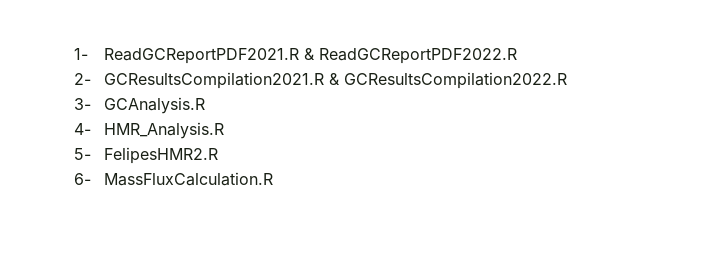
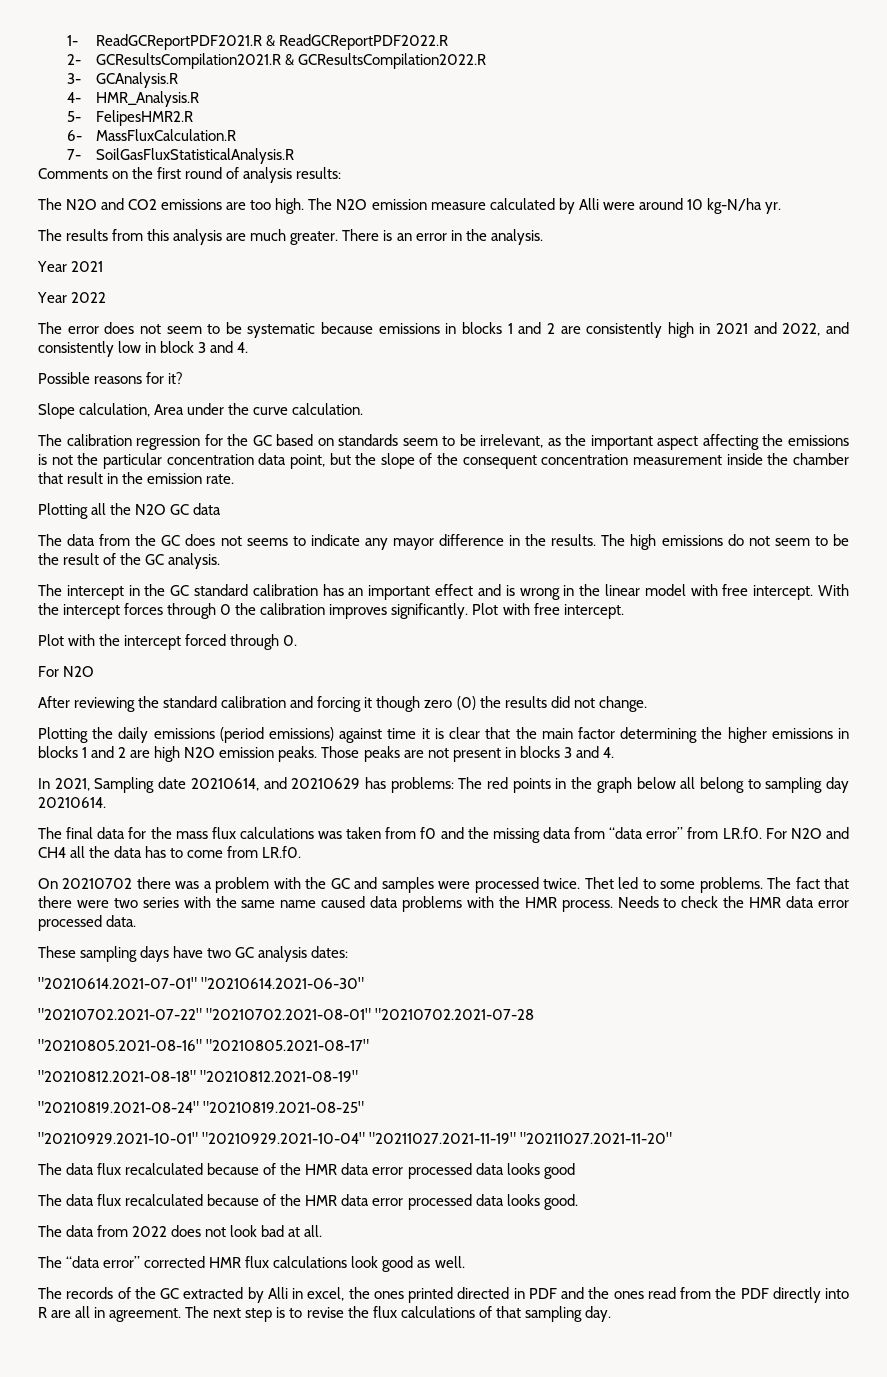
(274, 179) none -> [66,148,294,164] [38,167,342,183] [38,198,781,214] [38,229,543,245] [37,261,104,272] [37,292,107,303] [38,322,849,338] [38,341,249,357] [38,372,184,384] [38,403,364,419] [38,434,849,450] [38,453,849,469] [38,472,235,484] [38,503,222,519] [38,534,849,550] [38,553,221,569] [38,584,850,600] [38,603,624,619] [38,634,298,650] [38,666,95,677] [38,696,647,712] [38,727,850,743] [38,746,614,762] [38,777,850,793] [38,797,106,808] [38,827,850,843] [38,846,302,858] [38,877,850,893] [38,896,850,912] [38,915,137,931] [38,946,349,962] [38,977,365,989] [38,1008,535,1020] [38,1039,370,1051] [38,1070,359,1082] [38,1101,365,1113] [38,1132,673,1144] [38,1163,575,1179] [38,1194,578,1210] [38,1225,323,1237] [38,1256,465,1272] [38,1287,849,1303] [38,1306,611,1322] // 7- SoilGasFluxStatisticalAnalysis.R // Comments on the first round of analysis results: // The N2O and CO2 emissions are too high. The N2O emission measure calculated by Alli were around 10 kg-N/ha yr. // The results from this analysis are much greater. There is an error in the analysis. // Year 2021 // Year 2022 // The error does not seem to be systematic because emissions in blocks 1 and 2 are consistently high in 2021 and 2022, and consistently low in block 3 and 4. // Possible reasons for it? // Slope calculation, Area under the curve calculation. // The calibration regression for the GC based on standards seem to be irrelevant, as the important aspect affecting the emissions is not the particular concentration data point, but the slope of the consequent concentration measurement inside the chamber that result in the emission rate. // Plotting all the N2O GC data // The data from the GC does not seems to indicate any mayor difference in the results. The high emissions do not seem to be the result of the GC analysis. // The intercept in the GC standard calibration has an important effect and is wrong in the linear model with free intercept. With the intercept forces through 0 the calibration improves significantly. Plot with free intercept. // Plot with the intercept forced through 0. // For N2O // After reviewing the standard calibration and forcing it though zero (0) the results did not change. // Plotting the daily emissions (period emissions) against time it is clear that the main factor determining the higher emissions in blocks 1 and 2 are high N2O emission peaks. Those peaks are not present in blocks 3 and 4. // In 2021, Sampling date 20210614, and 20210629 has problems: The red points in the graph below all belong to sampling day 20210614. // The final data for the mass flux calculations was taken from f0 and the missing data from “data error” from LR.f0. For N2O and CH4 all the data has to come from LR.f0. // On 20210702 there was a problem with the GC and samples were processed twice. Thet led to some problems. The fact that there were two series with the same name caused data problems with the HMR process. Needs to check the HMR data error processed data. // These sampling days have two GC analysis dates: // "20210614.2021-07-01" "20210614.2021-06-30" // "20210702.2021-07-22" "20210702.2021-08-01" "20210702.2021-07-28 // "20210805.2021-08-16" "20210805.2021-08-17" // "20210812.2021-08-18" "20210812.2021-08-19" // "20210819.2021-08-24" "20210819.2021-08-25" // "20210929.2021-10-01" "20210929.2021-10-04" "20211027.2021-11-19" "20211027.2021-11-20" // The data flux recalculated because of the HMR data error processed data looks good // The data flux recalculated because of the HMR data error processed data looks good. // The data from 2022 does not look bad at all. // The “data error” corrected HMR flux calculations look good as well. // The records of the GC extracted by Alli in excel, the ones printed directed in PDF and the ones read from the PDF directly into R are all in agreement. The next step is to revise the flux calculations of that sampling day.

